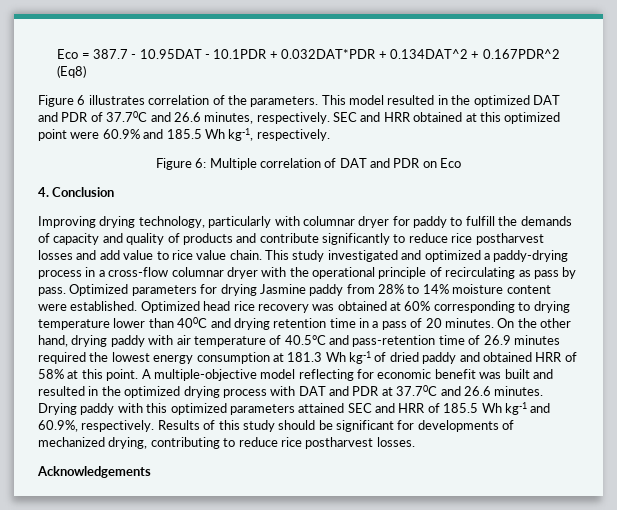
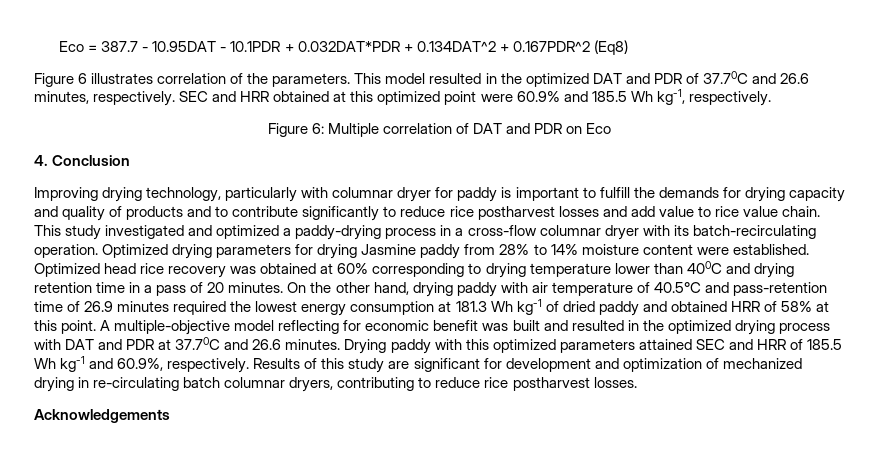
(447, 222) none -> [501,187,579,201] is important
[38,233,50,243] of -> [722,187,785,202] for drying
(257, 238) none -> [215,206,229,217] to
[289,267,577,279] [38,284,129,296] the operational principle of recirculating as pass by pass. Optimized -> [673,225,816,239] [34,244,213,259] its batch-recirculating operation. Optimized drying
[278,420,515,432] [38,437,148,449] should be significant for developments of mechanized drying, -> [388,358,802,372] [34,377,334,392] are significant for development and optimization of mechanized drying in re-circulating batch columnar dryers,

